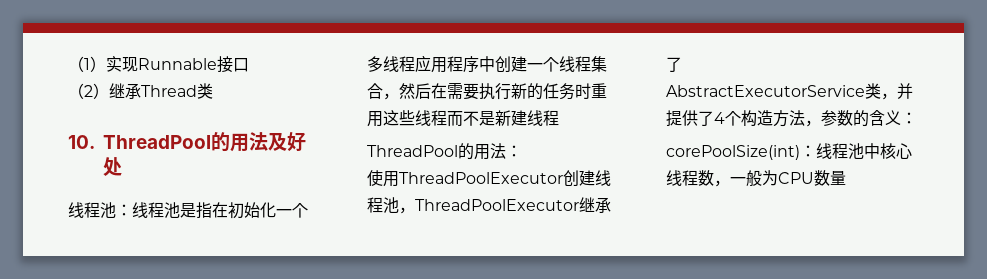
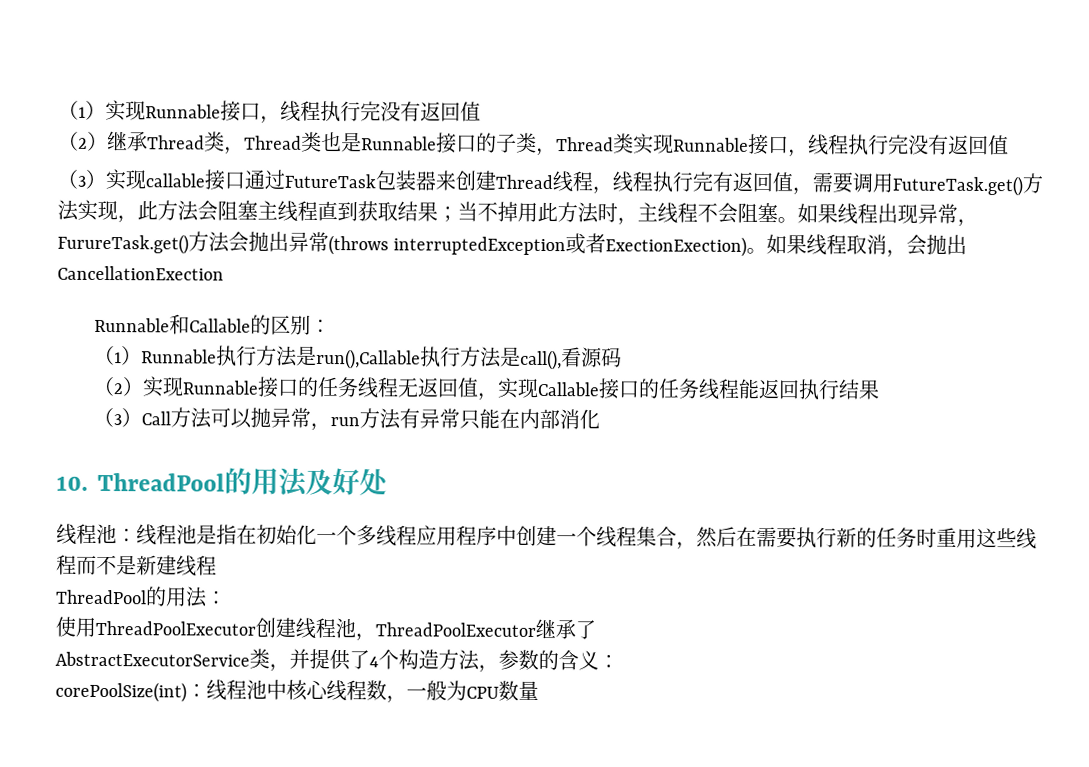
(249, 65) none -> [260,100,481,124] ，线程执行完没有返回值
(213, 91) none -> [224,131,1009,158] [57,169,1043,197] [57,199,978,227] [57,231,968,258] [57,265,224,281] [94,314,332,335] [94,345,623,371] [93,376,881,401] [93,407,601,432] ，Thread类也是Runnable接口的子类，Thread类实现Runnable接口，线程执行完没有返回值 // （3）实现callable接口通过FutureTask包装器来创建Thread线程，线程执行完有返回值，需要调用FutureTask.get()方法实现，此方法会阻塞主线程直到获取结果；当不掉用此方法时，主线程不会阻塞。如果线程出现异常，FurureTask.get()方法会抛出异常(throws interruptedException或者ExectionExection)。如果线程取消，会抛出CancellationExection // Runnable和Callable的区别： // （1）Runnable执行方法是run(),Callable执行方法是call(),看源码 // （2）实现Runnable接口的任务线程无返回值，实现Callable接口的任务线程能返回执行结果 // （3）Call方法可以抛异常，run方法有异常只能在内部消化

